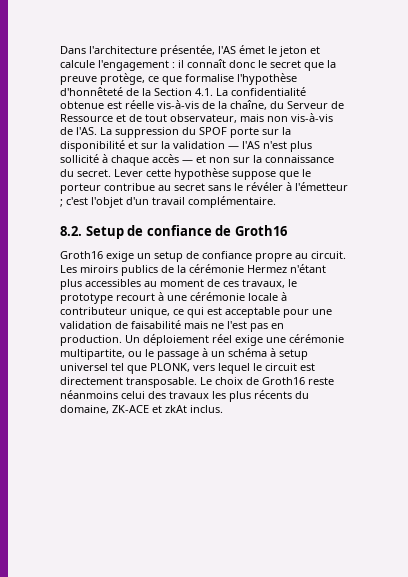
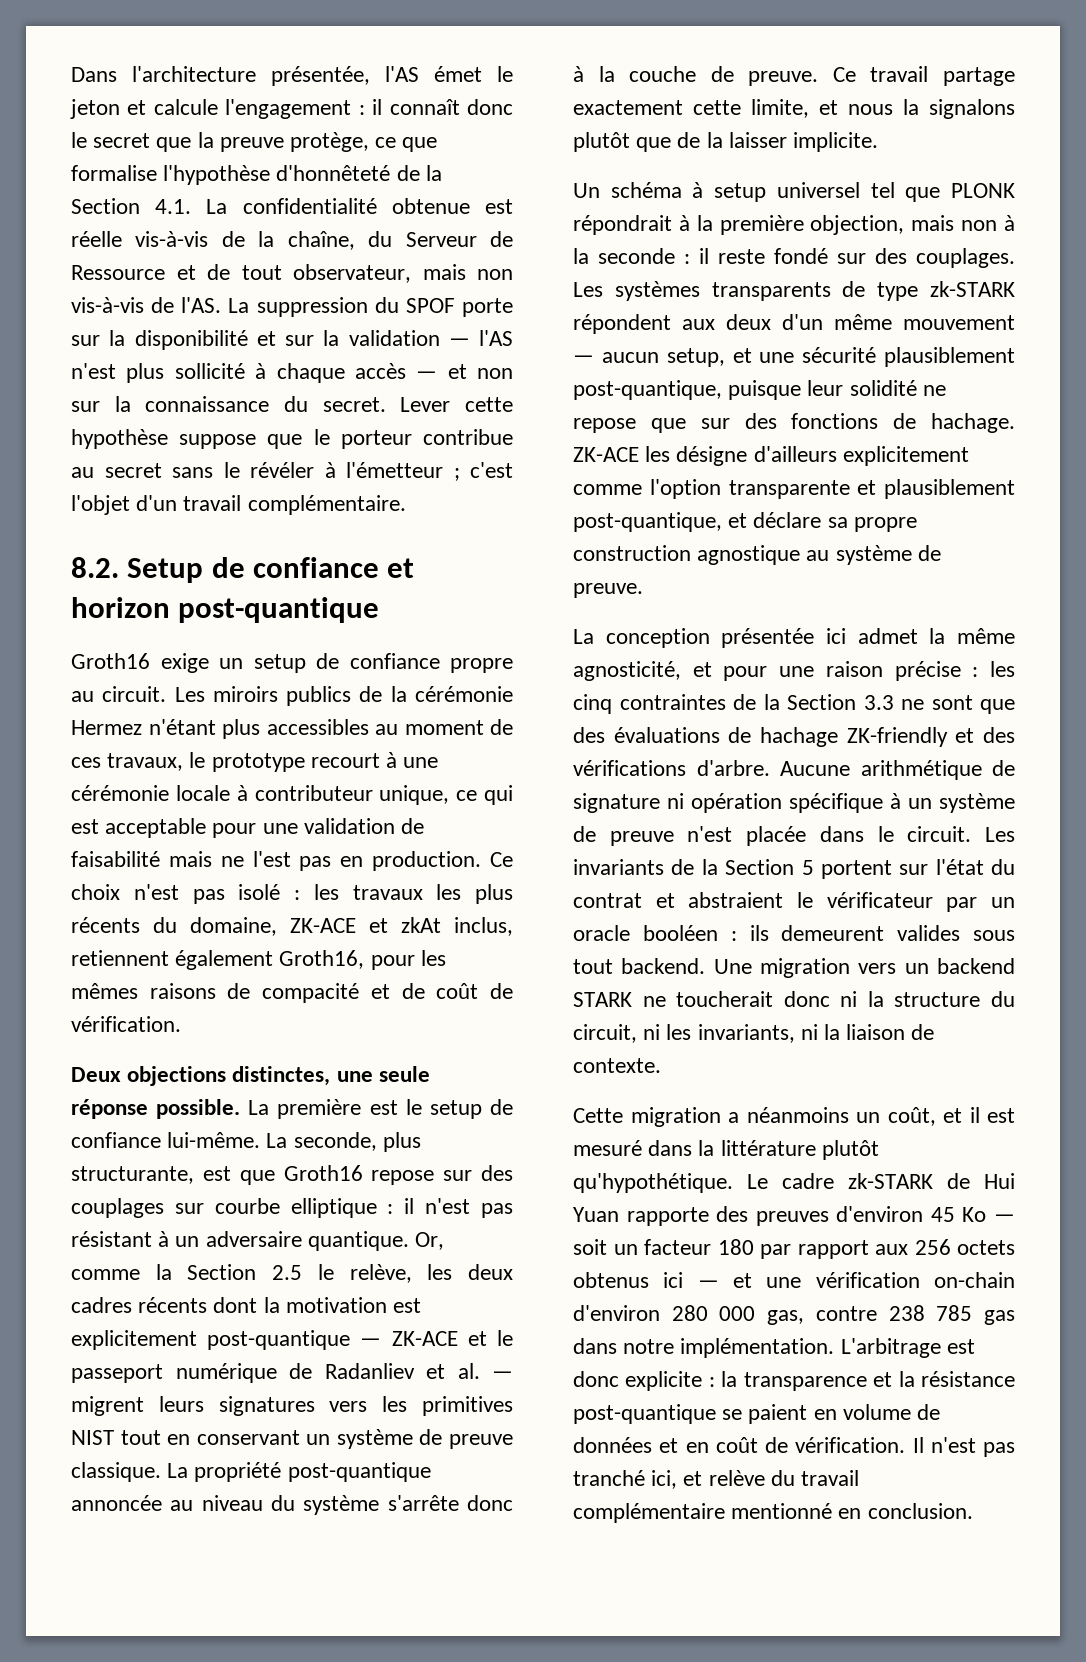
[215,225,287,236] de Groth16 -> [387,558,415,578] [71,597,380,623] et horizon post-quantique
[125,334,344,346] [60,348,308,360] [60,363,315,374] [60,377,334,388] [60,390,166,399] Un déploiement réel exige une cérémonie multipartite, ou le passage à un schéma à setup universel tel que PLONK, vers lequel le circuit est directement transposable. Le choix de Groth16 reste néanmoins celui des -> [489,852,513,867] [71,884,339,904] Ce choix n'est pas isolé : les
[190,405,223,413] inclus. -> [454,917,513,936] [71,950,446,970] [71,983,513,1003] [71,1016,181,1032] [71,1066,430,1086] [71,1099,514,1119] [71,1132,421,1152] [71,1165,513,1185] [71,1198,513,1218] [71,1231,445,1251] [71,1264,513,1283] [71,1297,422,1313] [71,1330,513,1350] [71,1363,513,1383] [71,1396,513,1416] [71,1429,513,1449] [71,1462,431,1482] [71,1495,513,1515] [573,66,1015,86] [573,99,1015,119] [573,132,879,152] [573,182,1015,202] [573,215,1015,235] [573,248,1015,268] [573,281,1015,301] [573,314,1015,334] [573,347,1015,367] [573,380,946,400] [573,413,1015,433] [573,446,969,466] [573,479,1015,499] [573,512,917,532] [573,545,941,565] [573,583,643,598] [573,628,1015,648] [573,661,1015,681] [573,694,1015,714] [573,727,1015,747] [573,760,1015,780] [573,793,1015,813] [573,826,1015,846] [573,859,1015,879] [573,892,1015,912] [573,925,1015,941] [573,958,1015,978] [573,991,1015,1007] [573,1024,935,1043] [573,1058,661,1073] [573,1107,1015,1127] [573,1140,879,1160] [573,1173,1015,1193] [573,1206,1015,1226] [573,1239,1015,1259] [573,1272,1015,1288] [573,1305,1015,1325] [573,1338,975,1358] [573,1371,1015,1391] [573,1404,941,1424] [573,1437,1015,1457] [573,1470,860,1489] [573,1503,973,1523] inclus, retiennent également Groth16, pour les mêmes raisons de compacité et de coût de vérification. // Deux objections distinctes, une seule réponse possible. La première est le setup de confiance lui-même. La seconde, plus structurante, est que Groth16 repose sur des couplages sur courbe elliptique : il n'est pas résistant à un adversaire quantique. Or, comme la Section 2.5 le relève, les deux cadres récents dont la motivation est explicitement post-quantique — ZK-ACE et le passeport numérique de Radanliev et al. — migrent leurs signatures vers les primitives NIST tout en conservant un système de preuve classique. La propriété post-quantique annoncée au niveau du système s'arrête donc à la couche de preuve. Ce travail partage exactement cette limite, et nous la signalons plutôt que de la laisser implicite. // Un schéma à setup universel tel que PLONK répondrait à la première objection, mais non à la seconde : il reste fondé sur des couplages. Les systèmes transparents de type zk-STARK répondent aux deux d'un même mouvement — aucun setup, et une sécurité plausiblement post-quantique, puisque leur solidité ne repose que sur des fonctions de hachage. ZK-ACE les désigne d'ailleurs explicitement comme l'option transparente et plausiblement post-quantique, et déclare sa propre construction agnostique au système de preuve. // La conception présentée ici admet la même agnosticité, et pour une raison précise : les cinq contraintes de la Section 3.3 ne sont que des évaluations de hachage ZK-friendly et des vérifications d'arbre. Aucune arithmétique de signature ni opération spécifique à un système de preuve n'est placée dans le circuit. Les invariants de la Section 5 portent sur l'état du contrat et abstraient le vérificateur par un oracle booléen : ils demeurent valides sous tout backend. Une migration vers un backend STARK ne toucherait donc ni la structure du circuit, ni les invariants, ni la liaison de contexte. // Cette migration a néanmoins un coût, et il est mesuré dans la littérature plutôt qu'hypothétique. Le cadre zk-STARK de Hui Yuan rapporte des preuves d'environ 45 Ko — soit un facteur 180 par rapport aux 256 octets obtenus ici — et une vérification on-chain d'environ 280 000 gas, contre 238 785 gas dans notre implémentation. L'arbitrage est donc explicite : la transparence et la résistance post-quantique se paient en volume de données et en coût de vérification. Il n'est pas tranché ici, et relève du travail complémentaire mentionné en conclusion.

